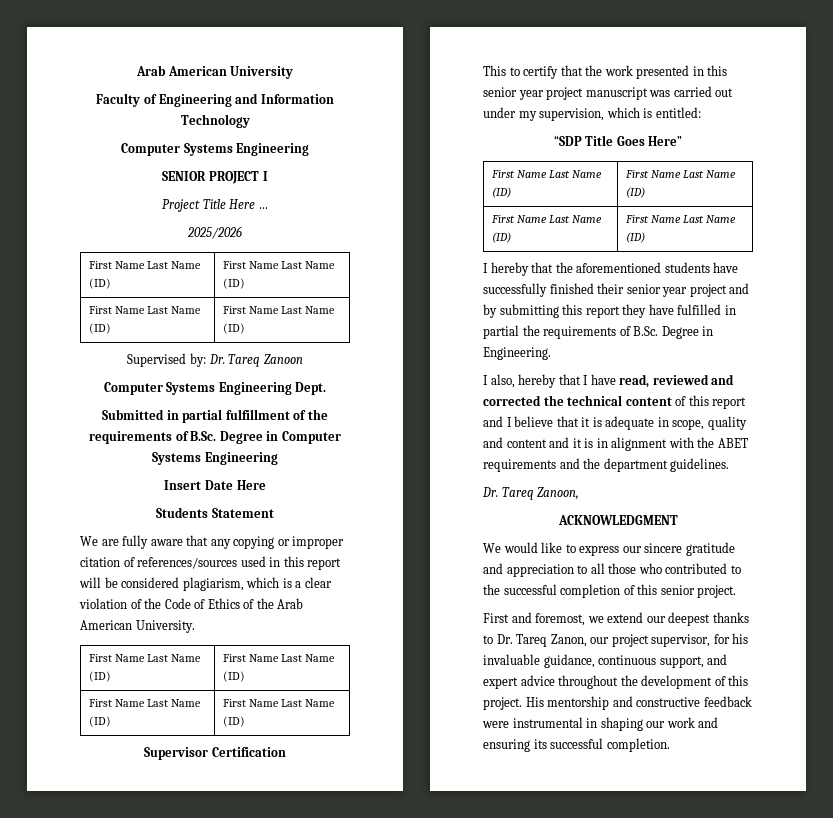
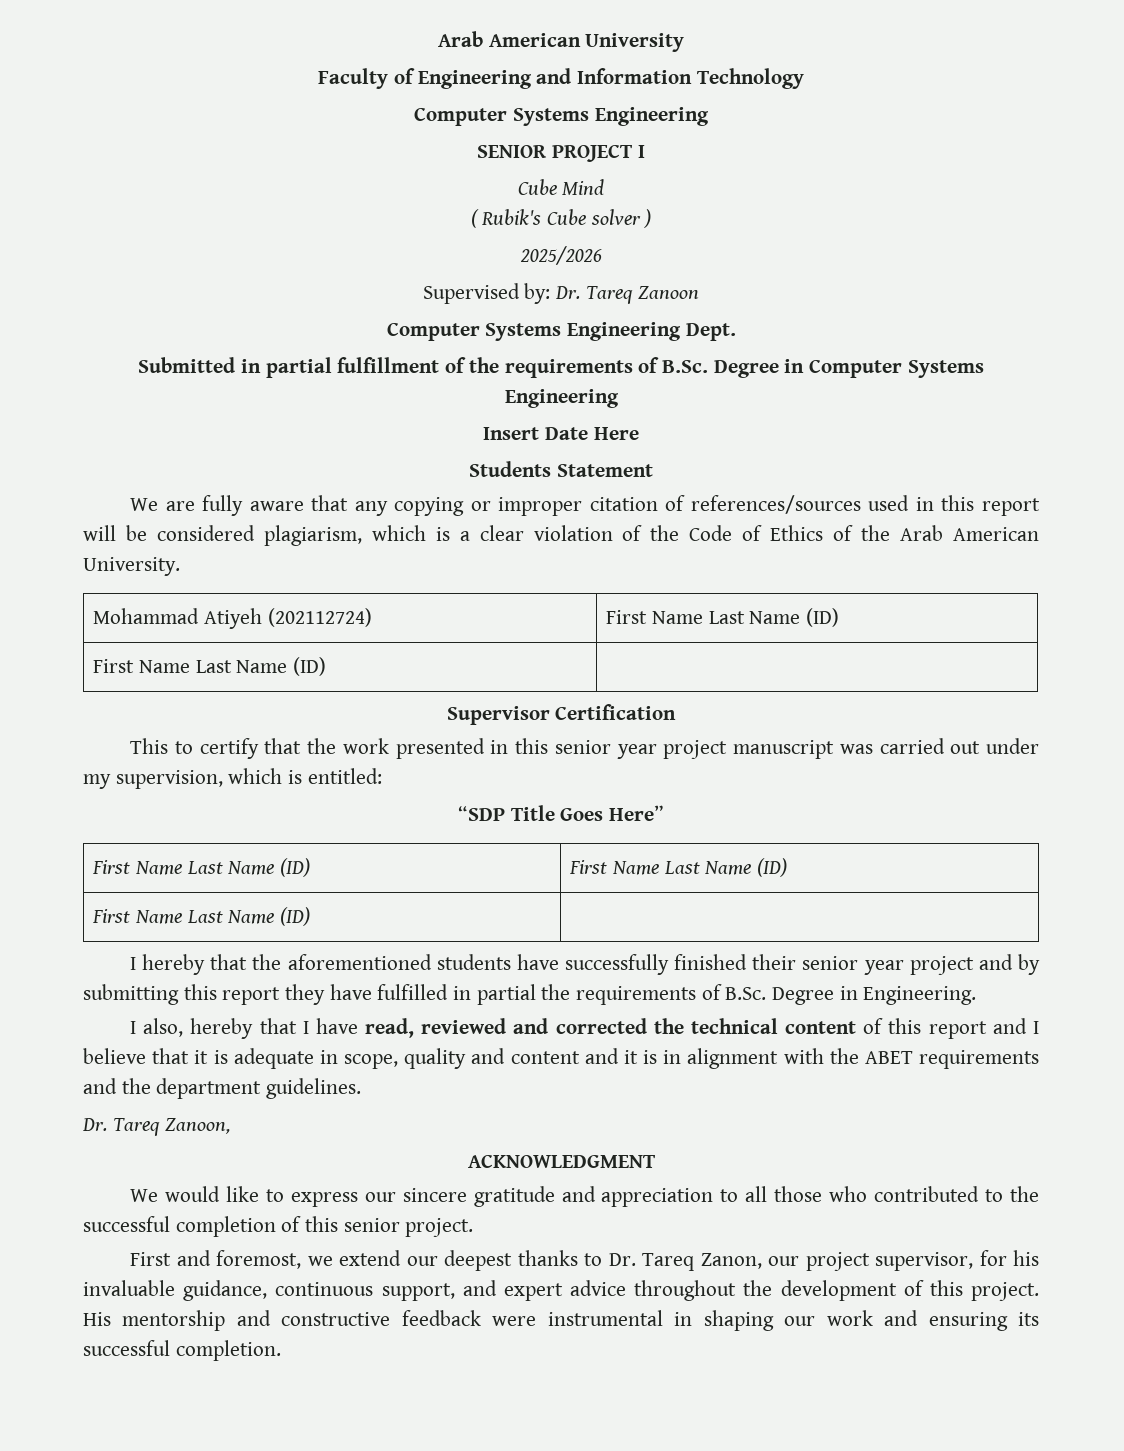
[162,199,268,212] [187,226,242,239] [88,261,202,269] [88,278,111,289] [222,261,336,269] [222,278,245,289] [88,306,202,314] [88,323,111,334] [222,306,336,314] [222,323,245,334] Project Title Here … // 2025/2026 // First Name Last Name (ID) | First Name Last Name (ID) // First Name Last Name (ID) | First Name Last Name (ID) -> [517,179,605,195] [470,209,652,228] [519,246,602,265] Cube Mind // ( Rubik's Cube solver ) // 2025/2026
[88,654,202,662] [88,671,111,682] First Name Last Name (ID) -> [93,608,372,629] Mohammad Atiyeh (202112724)
[222,699,336,707] [222,716,245,727] First Name Last Name (ID) -> (327, 666) none
[624,215,737,223] [625,232,645,243] First Name Last Name (ID) -> (311, 916) none

